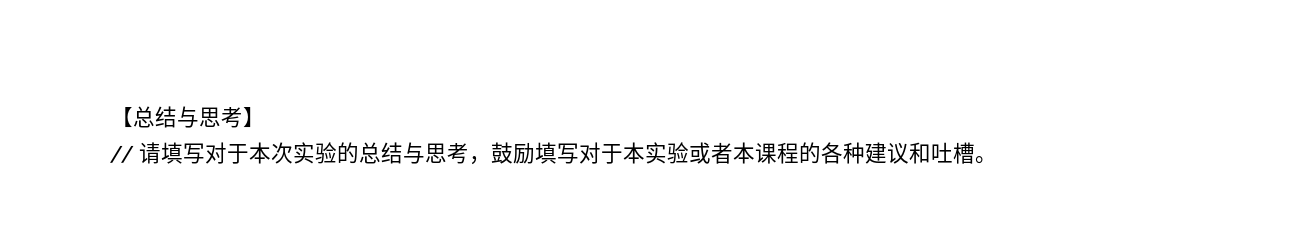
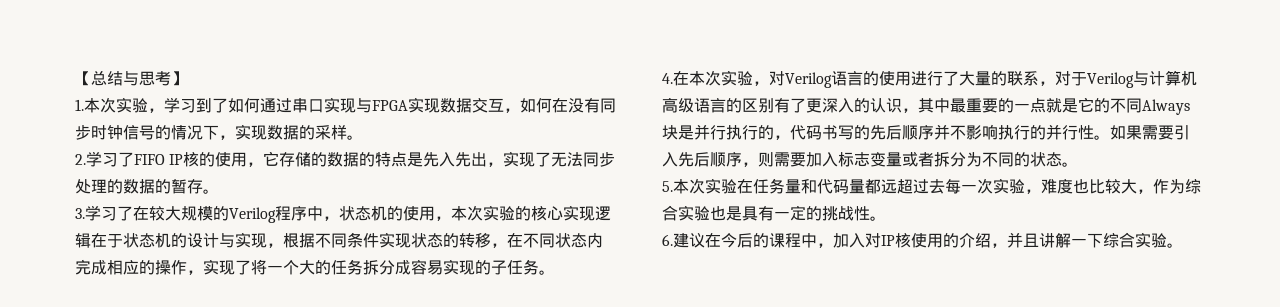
[110,142,975,165] // 请填写对于本次实验的总结与思考，鼓励填写对于本实验或者本课程的各种建议和吐槽 -> [75,97,616,113] [75,124,363,140] [75,151,616,167] [75,179,219,194] [75,205,611,223] [75,232,603,248] [75,259,555,275] [662,70,1197,88] [662,97,1190,115] [662,124,1190,140] [662,152,1078,167] [662,178,1201,194] [662,205,886,221] [662,232,1167,248] 1.本次实验，学习到了如何通过串口实现与FPGA实现数据交互，如何在没有同步时钟信号的情况下，实现数据的采样。 // 2.学习了FIFO IP核的使用，它存储的数据的特点是先入先出，实现了无法同步处理的数据的暂存。 // 3.学习了在较大规模的Verilog程序中，状态机的使用，本次实验的核心实现逻辑在于状态机的设计与实现，根据不同条件实现状态的转移，在不同状态内完成相应的操作，实现了将一个大的任务拆分成容易实现的子任务。 // 4.在本次实验，对Verilog语言的使用进行了大量的联系，对于Verilog与计算机高级语言的区别有了更深入的认识，其中最重要的一点就是它的不同Always块是并行执行的，代码书写的先后顺序并不影响执行的并行性。如果需要引入先后顺序，则需要加入标志变量或者拆分为不同的状态。 // 5.本次实验在任务量和代码量都远超过去每一次实验，难度也比较大，作为综合实验也是具有一定的挑战性。 // 6.建议在今后的课程中，加入对IP核使用的介绍，并且讲解一下综合实验

